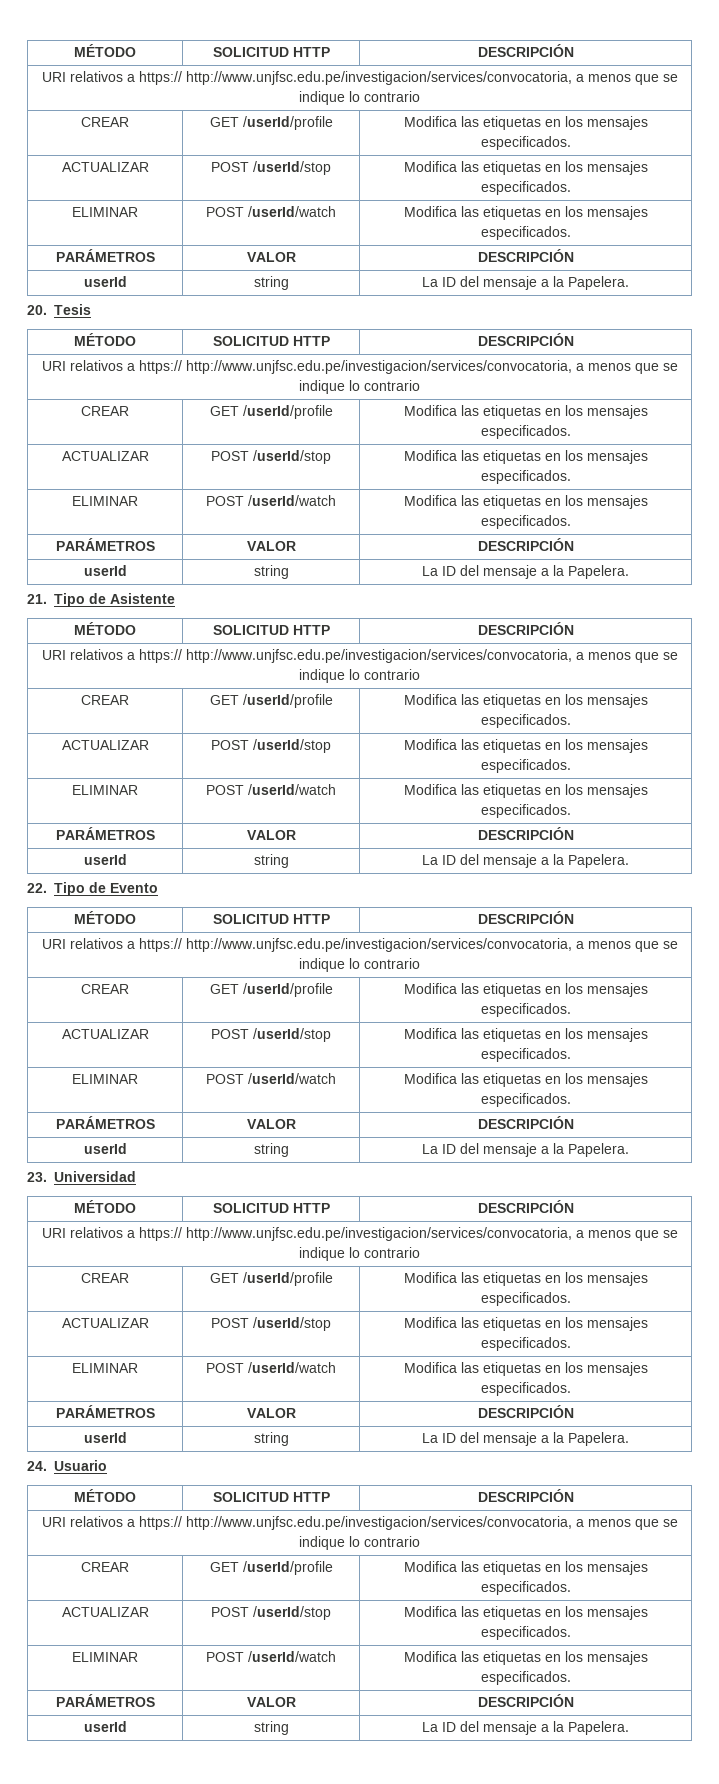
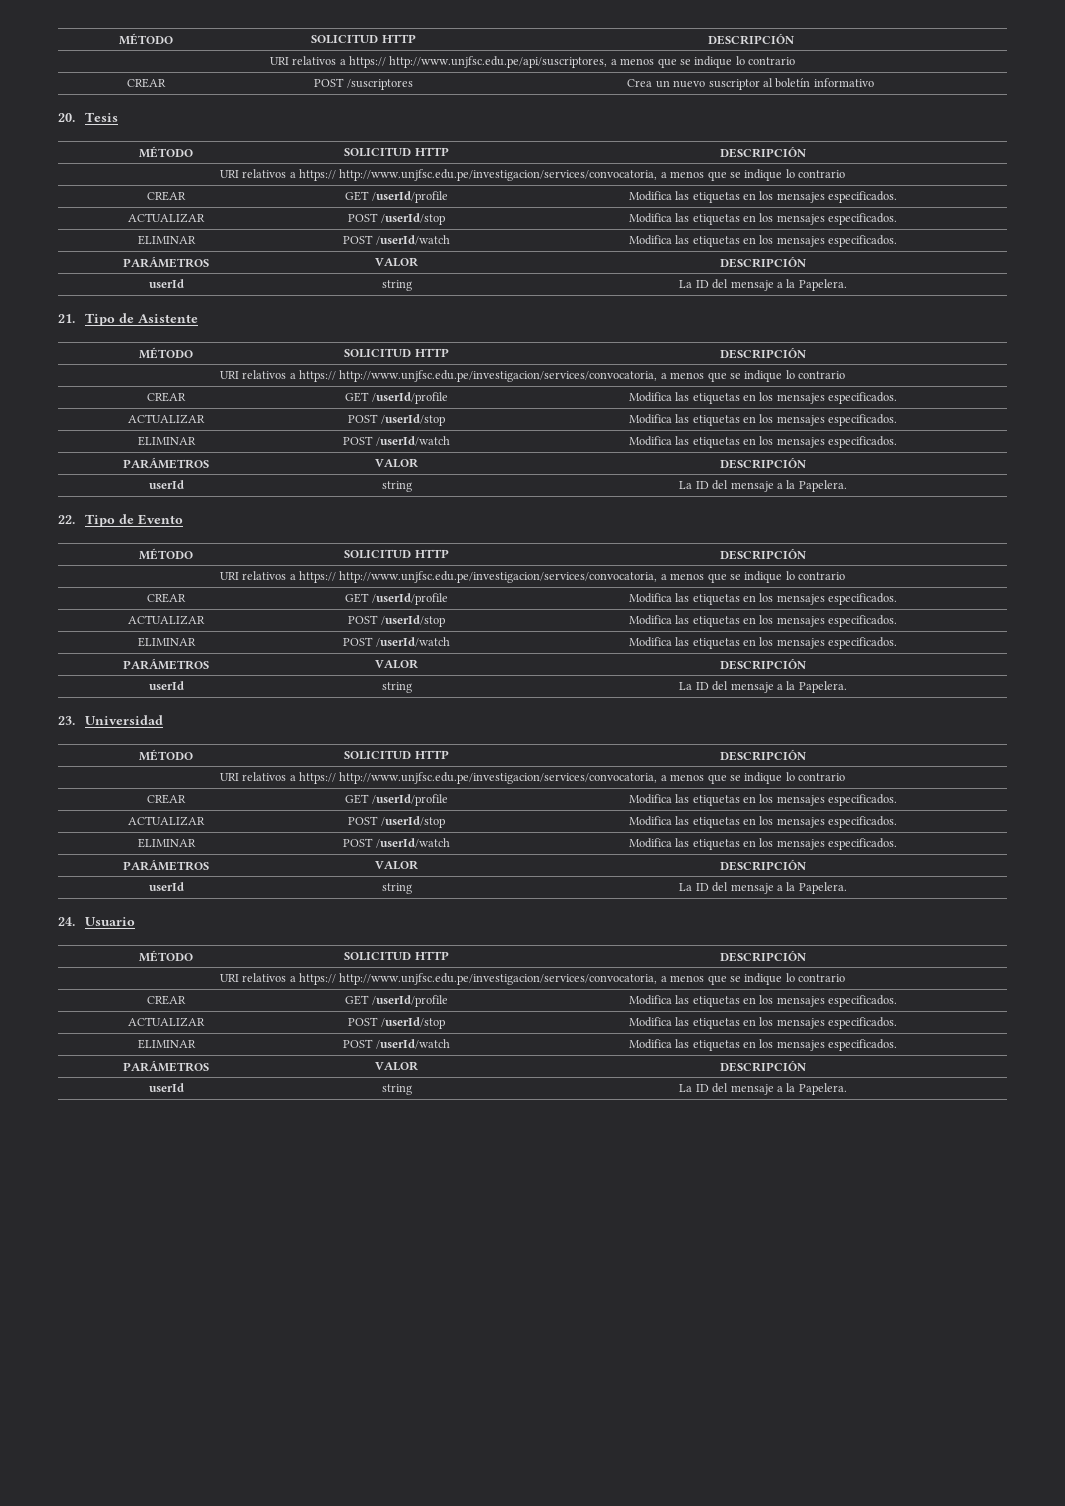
[74,44,136,57] [212,47,330,57] [477,44,574,57] [41,71,678,85] [299,91,420,105] [81,117,129,127] [209,116,333,130] [403,116,648,130] [480,136,571,150] [61,162,149,172] [211,161,331,175] [403,161,648,175] [480,181,571,195] [72,207,138,217] [206,206,336,217] [403,206,648,220] [480,226,571,240] [55,249,155,262] [246,252,296,262] [477,249,574,262] [83,276,127,287] [253,276,289,290] [422,276,629,290] MÉTODO | SOLICITUD HTTP | DESCRIPCIÓN // URI relativos a https:// http://www.unjfsc.edu.pe/investigacion/services/convocatoria, a menos que se indique lo contrario // CREAR | GET /userId/profile | Modifica las etiquetas en los mensajes especificados. // ACTUALIZAR | POST /userId/stop | Modifica las etiquetas en los mensajes especificados. // ELIMINAR | POST /userId/watch | Modifica las etiquetas en los mensajes especificados. // PARÁMETROS | VALOR | DESCRIPCIÓN // userId | string | La ID del mensaje a la Papelera. -> [118,33,173,45] [311,34,416,44] [707,33,794,45] [269,56,796,68] [126,78,166,88] [314,78,413,90] [627,78,874,90] MÉTODO | SOLICITUD HTTP | DESCRIPCIÓN // URI relativos a https:// http://www.unjfsc.edu.pe/api/suscriptores, a menos que se indique lo contrario // CREAR | POST /suscriptores | Crea un nuevo suscriptor al boletín informativo

